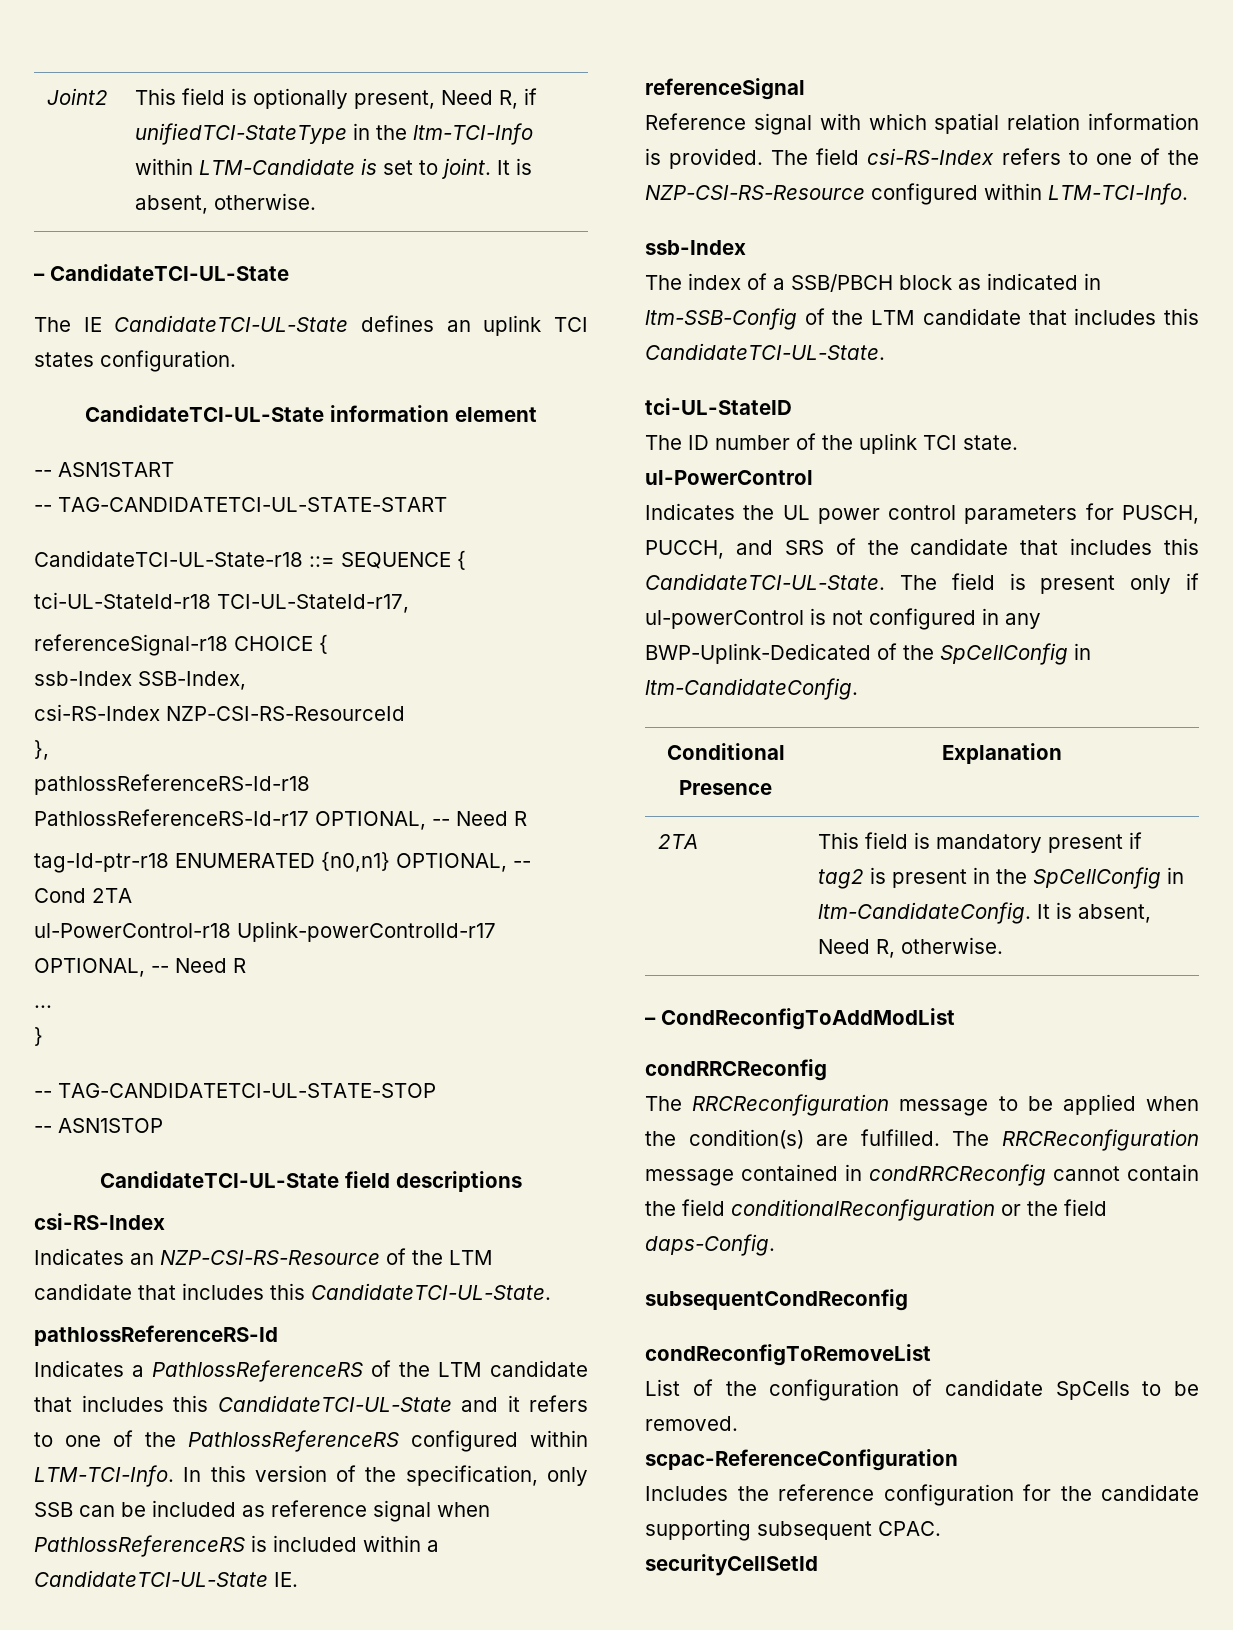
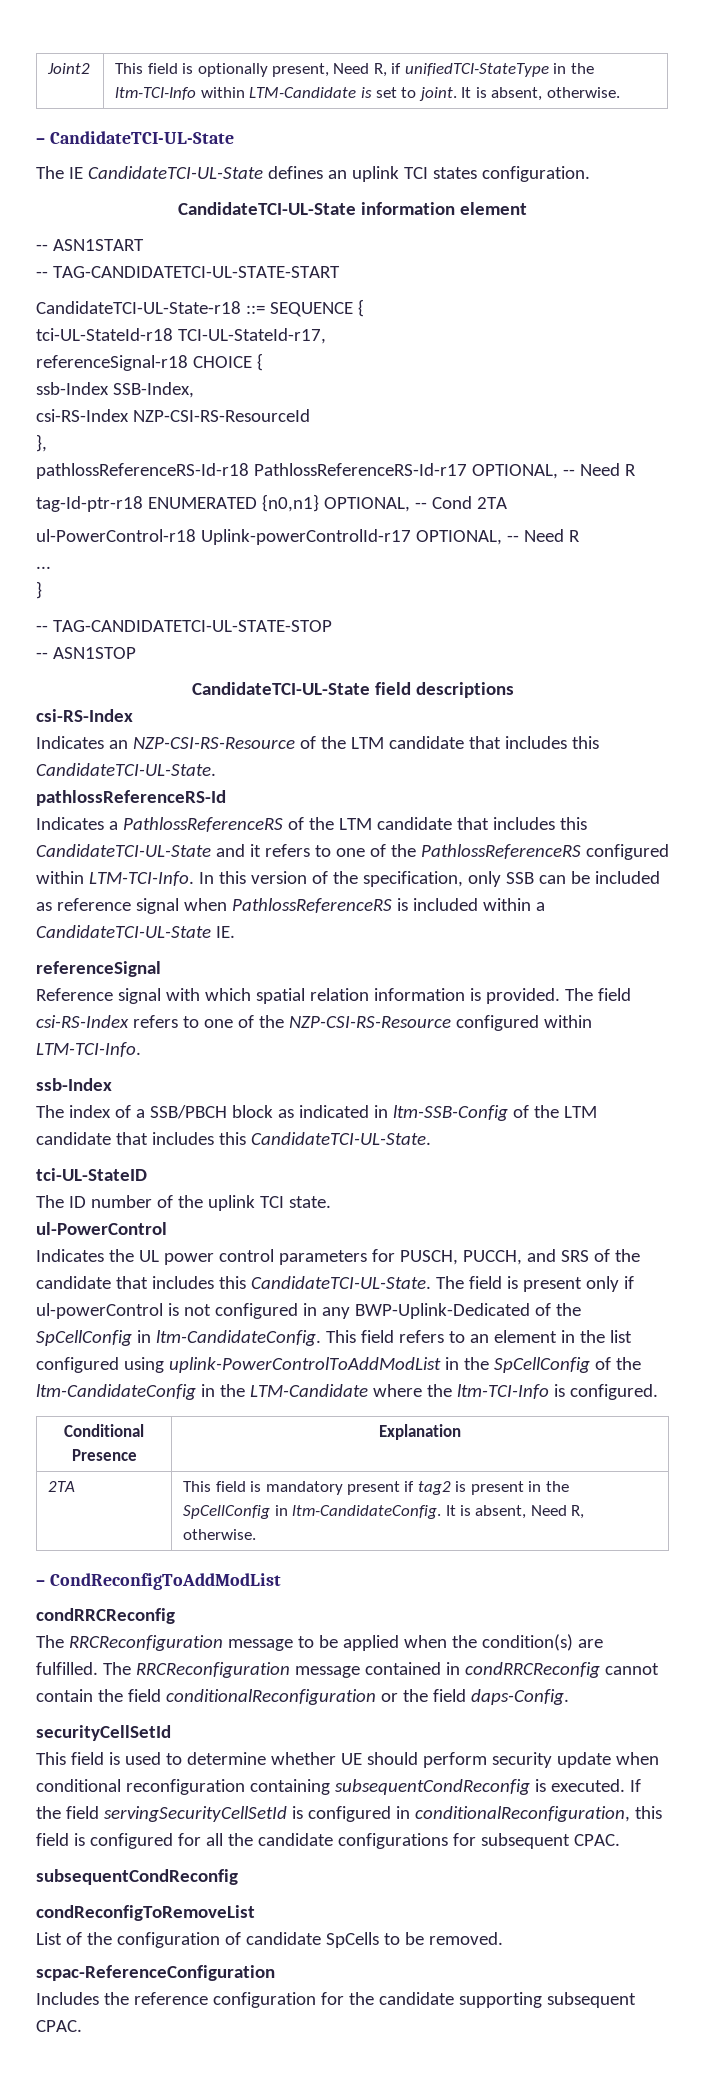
(858, 689) none -> [325,1330,632,1343] [36,1357,641,1373] [36,1384,658,1400] This field refers to an element in the list configured using uplink-PowerControlToAddModList in the SpCellConfig of the ltm-CandidateConfig in the LTM-Candidate where the ltm-TCI-Info is configured.
(775, 1245) none -> [36,1725,171,1741] [36,1752,659,1768] [36,1779,641,1795] [36,1806,662,1822] [36,1833,620,1849] // securityCellSetId // This field is used to determine whether UE should perform security update when conditional reconfiguration containing subsequentCondReconfig is executed. If the field servingSecurityCellSetId is configured in conditionalReconfiguration, this field is configured for all the candidate configurations for subsequent CPAC.
[645,1554,818,1576] // securityCellSetId -> (82, 2026) none

